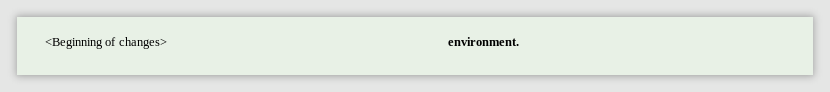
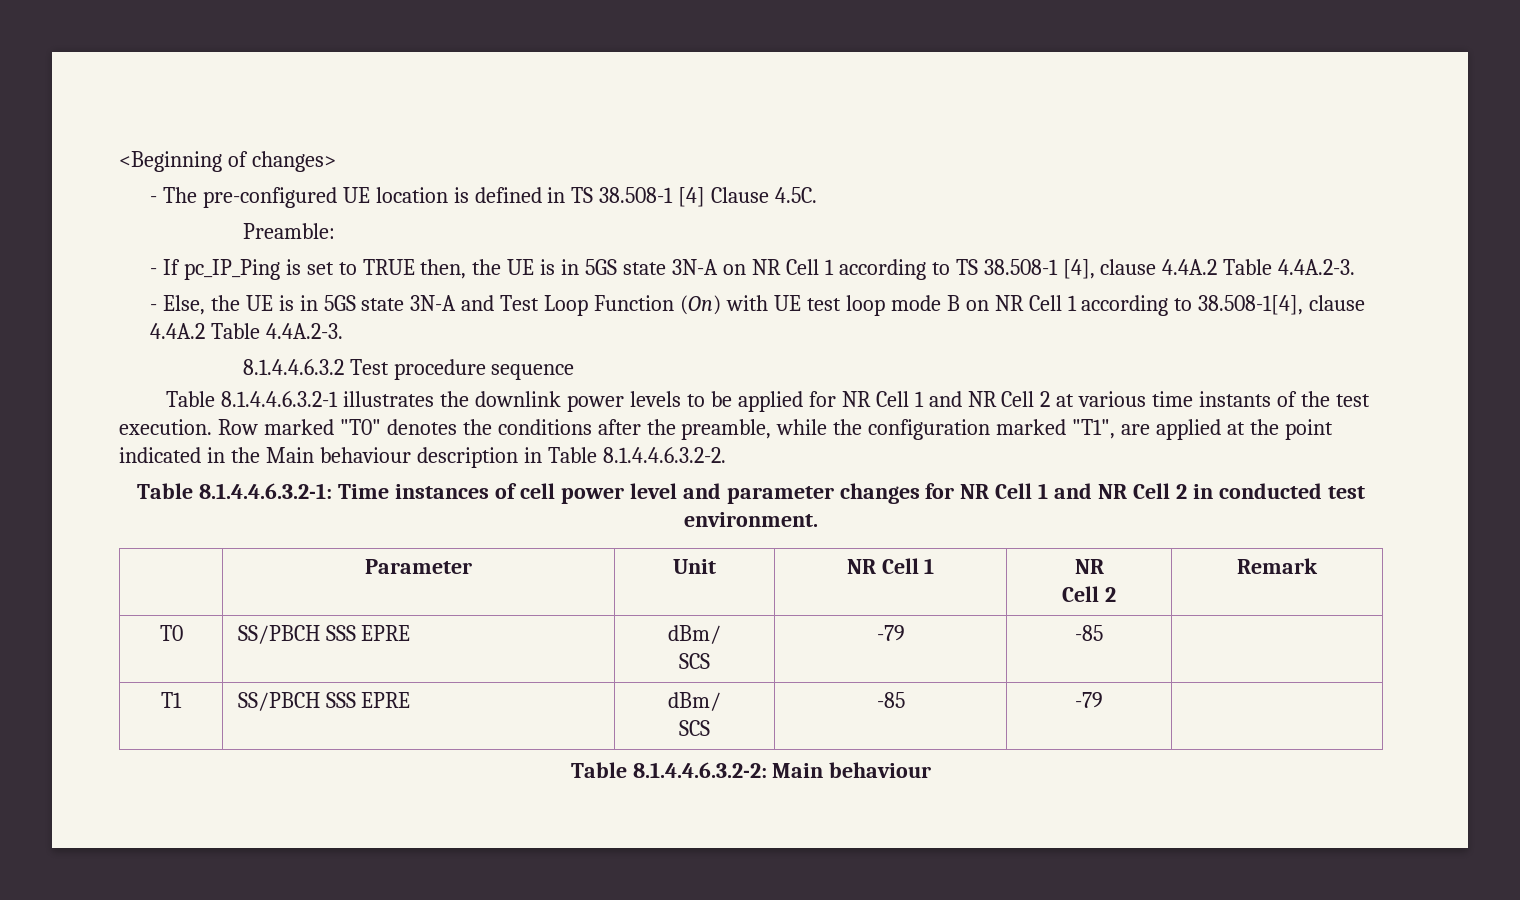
[447,37,519,46] environment. -> [149,187,818,208] [242,223,335,239] [149,259,1356,280] [149,295,1366,316] [149,323,343,339] [242,359,575,380] [166,391,1370,412] [119,419,1333,440] [119,447,726,468] [137,483,1365,504] [684,512,818,527] [365,559,472,574] [673,559,716,574] [846,558,935,574] [1074,559,1104,574] [1062,586,1116,602] [1237,558,1318,574] [159,625,183,641] [237,625,411,644] [668,625,721,644] [679,653,710,669] [876,625,905,641] [1075,625,1103,641] [161,692,182,708] [237,692,411,711] [668,692,721,711] [679,720,710,736] [876,692,905,708] [1075,692,1103,708] [570,762,932,778] - The pre-configured UE location is defined in TS 38.508-1 [4] Clause 4.5C. // Preamble: // - If pc_IP_Ping is set to TRUE then, the UE is in 5GS state 3N-A on NR Cell 1 according to TS 38.508-1 [4], clause 4.4A.2 Table 4.4A.2-3. // - Else, the UE is in 5GS state 3N-A and Test Loop Function (On) with UE test loop mode B on NR Cell 1 according to 38.508-1[4], clause 4.4A.2 Table 4.4A.2-3. // 8.1.4.4.6.3.2 Test procedure sequence // Table 8.1.4.4.6.3.2-1 illustrates the downlink power levels to be applied for NR Cell 1 and NR Cell 2 at various time instants of the test execution. Row marked "T0" denotes the conditions after the preamble, while the configuration marked "T1", are applied at the point indicated in the Main behaviour description in Table 8.1.4.4.6.3.2-2. // Table 8.1.4.4.6.3.2-1: Time instances of cell power level and parameter changes for NR Cell 1 and NR Cell 2 in conducted test environment. // | Parameter | Unit | NR Cell 1 | NR // Cell 2 | Remark // T0 | SS/PBCH SSS EPRE | dBm/ // SCS | -79 | -85 | // T1 | SS/PBCH SSS EPRE | dBm/ // SCS | -85 | -79 | // Table 8.1.4.4.6.3.2-2: Main behaviour

